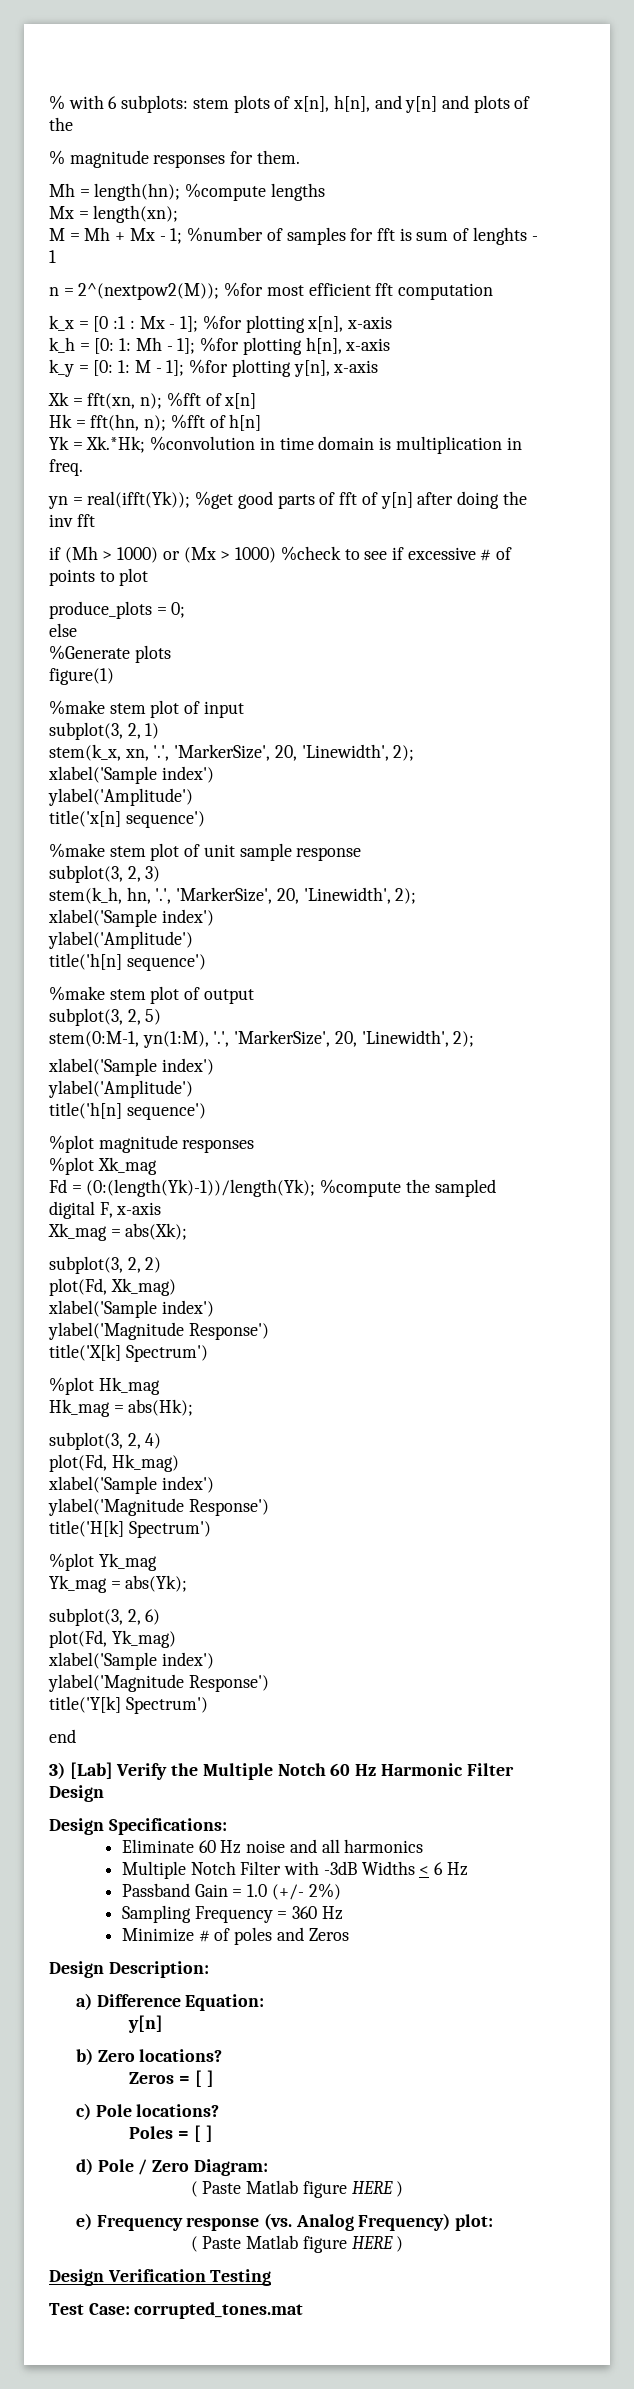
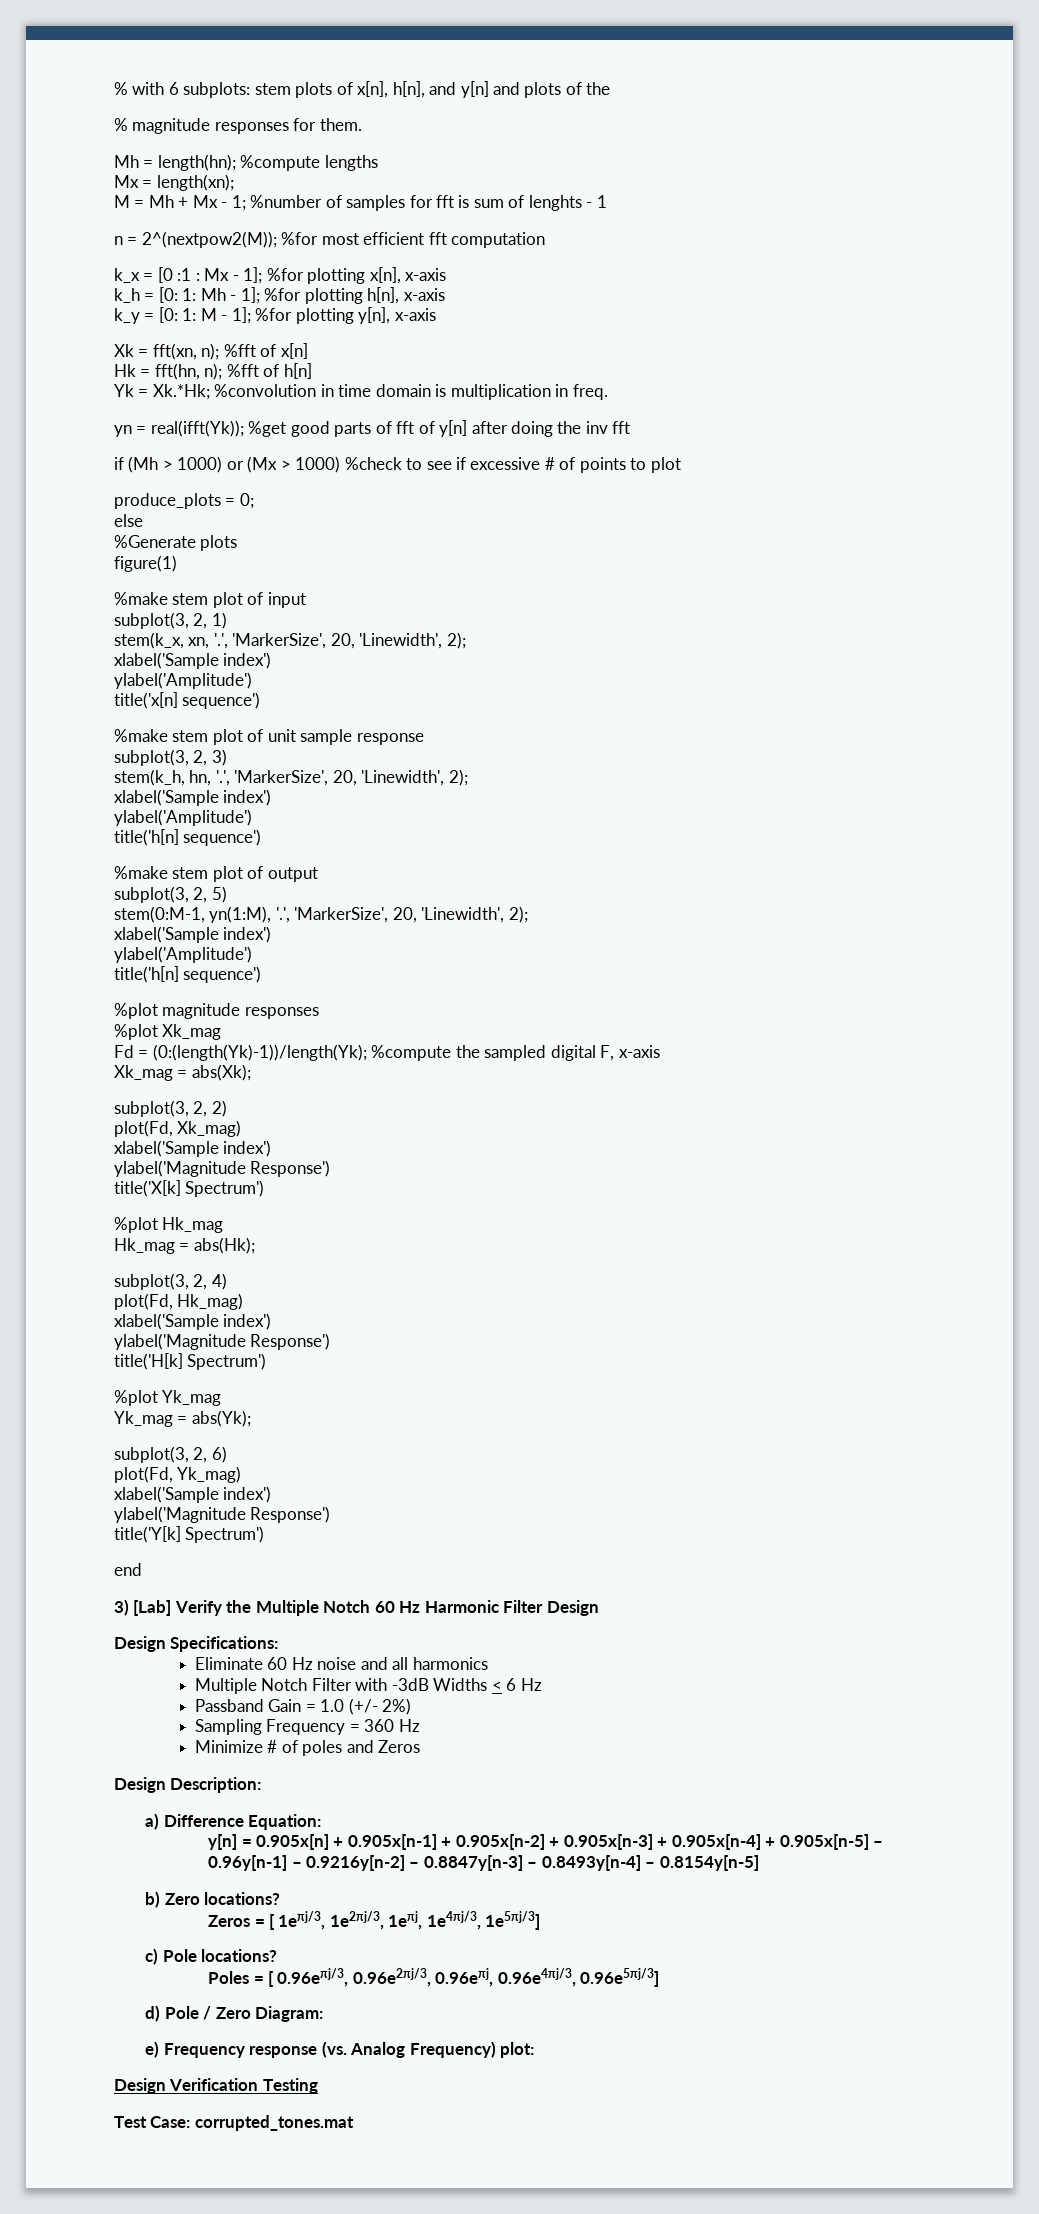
(164, 2024) none -> [241,1834,884,1850] [208,1855,759,1871] = 0.905x[n] + 0.905x[n-1] + 0.905x[n-2] + 0.905x[n-3] + 0.905x[n-4] + 0.905x[n-5] – 0.96y[n-1] – 0.9216y[n-2] – 0.8847y[n-3] – 0.8493y[n-4] – 0.8154y[n-5]
[206,2070,214,2087] ] -> [278,1911,541,1930] 1eπj/3, 1e2πj/3, 1eπj, 1e4πj/3, 1e5πj/3]
[205,2125,213,2142] ] -> [277,1968,660,1987] 0.96eπj/3, 0.96e2πj/3, 0.96eπj, 0.96e4πj/3, 0.96e5πj/3]
[190,2180,404,2198] // ( Paste Matlab figure HERE ) -> (324, 2014) none
[190,2235,404,2253] // ( Paste Matlab figure HERE ) -> (535, 2050) none

